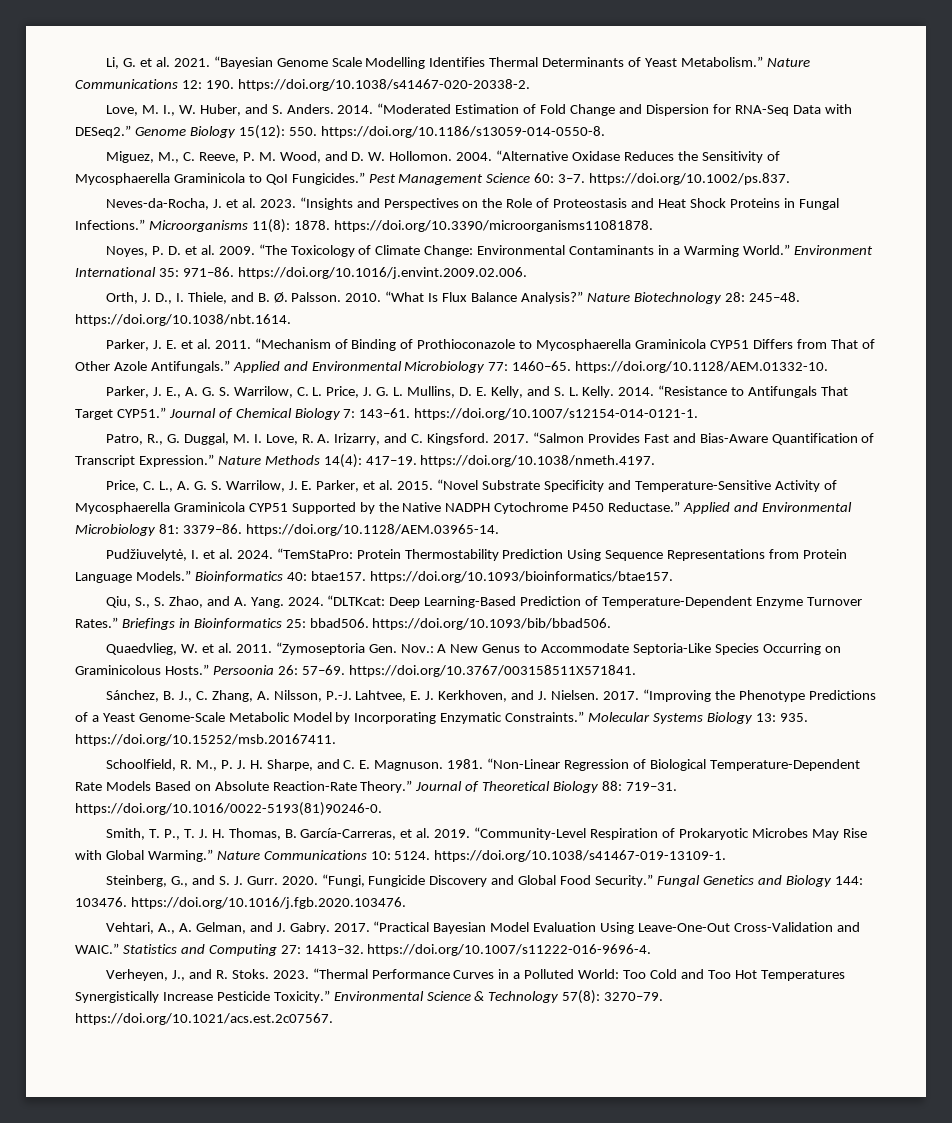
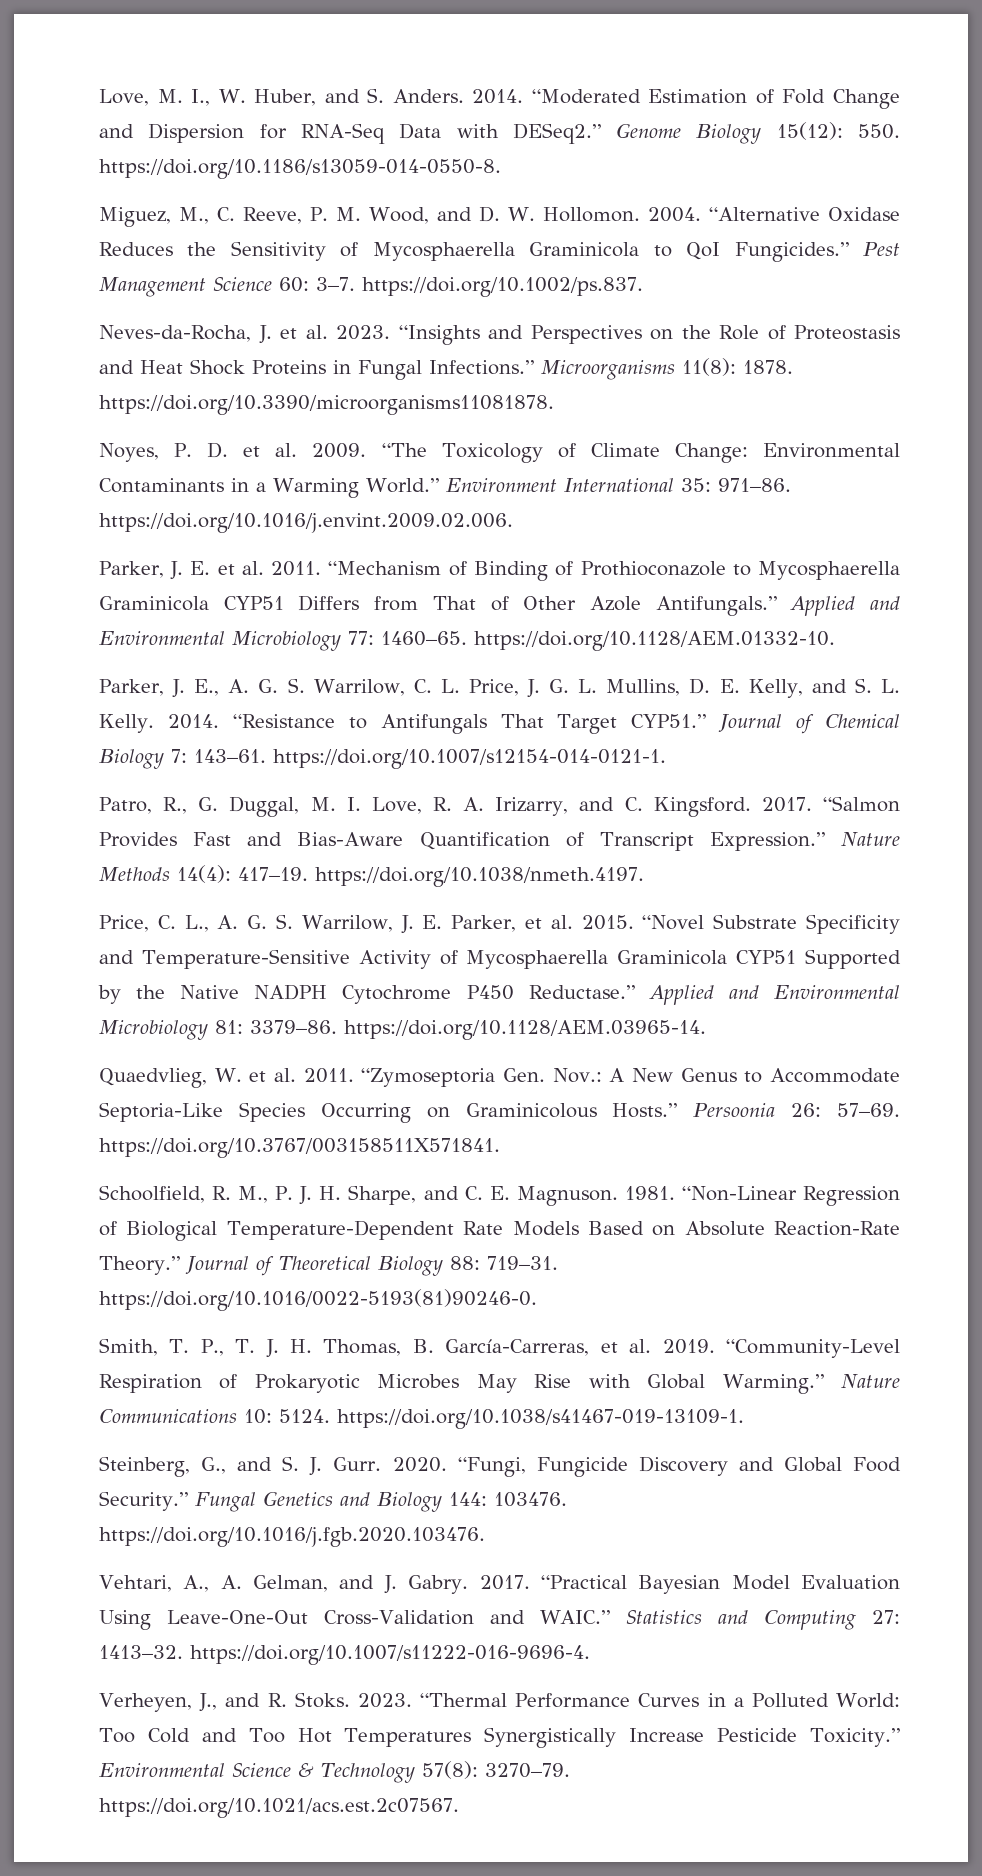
[106,56,810,69] [75,79,530,91] Li, G. et al. 2021. “Bayesian Genome Scale Modelling Identifies Thermal Determinants of Yeast Metabolism.” Nature Communications 12: 190. https://doi.org/10.1038/s41467-020-20338-2. // -> (99, 97) none
[106,291,800,304] [75,314,291,326] // Orth, J. D., I. Thiele, and B. Ø. Palsson. 2010. “What Is Flux Balance Analysis?” Nature Biotechnology 28: 245–48. https://doi.org/10.1038/nbt.1614. -> (513, 523) none
[106,548,848,561] [75,570,673,583] [106,595,862,608] [75,617,612,630] // Pudžiuvelytė, I. et al. 2024. “TemStaPro: Protein Thermostability Prediction Using Sequence Representations from Protein Language Models.” Bioinformatics 40: btae157. https://doi.org/10.1093/bioinformatics/btae157. // Qiu, S., S. Zhao, and A. Yang. 2024. “DLTKcat: Deep Learning-Based Prediction of Temperature-Dependent Enzyme Turnover Rates.” Briefings in Bioinformatics 25: bbad506. https://doi.org/10.1093/bib/bbad506. -> (706, 1030) none
[106,689,876,702] [75,711,808,724] [75,734,336,746] // Sánchez, B. J., C. Zhang, A. Nilsson, P.-J. Lahtvee, E. J. Kerkhoven, and J. Nielsen. 2017. “Improving the Phenotype Predictions of a Yeast Genome-Scale Metabolic Model by Incorporating Enzymatic Constraints.” Molecular Systems Biology 13: 935. https://doi.org/10.15252/msb.20167411. -> (500, 1148) none

